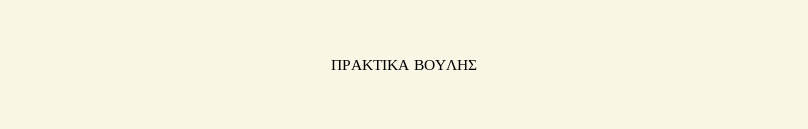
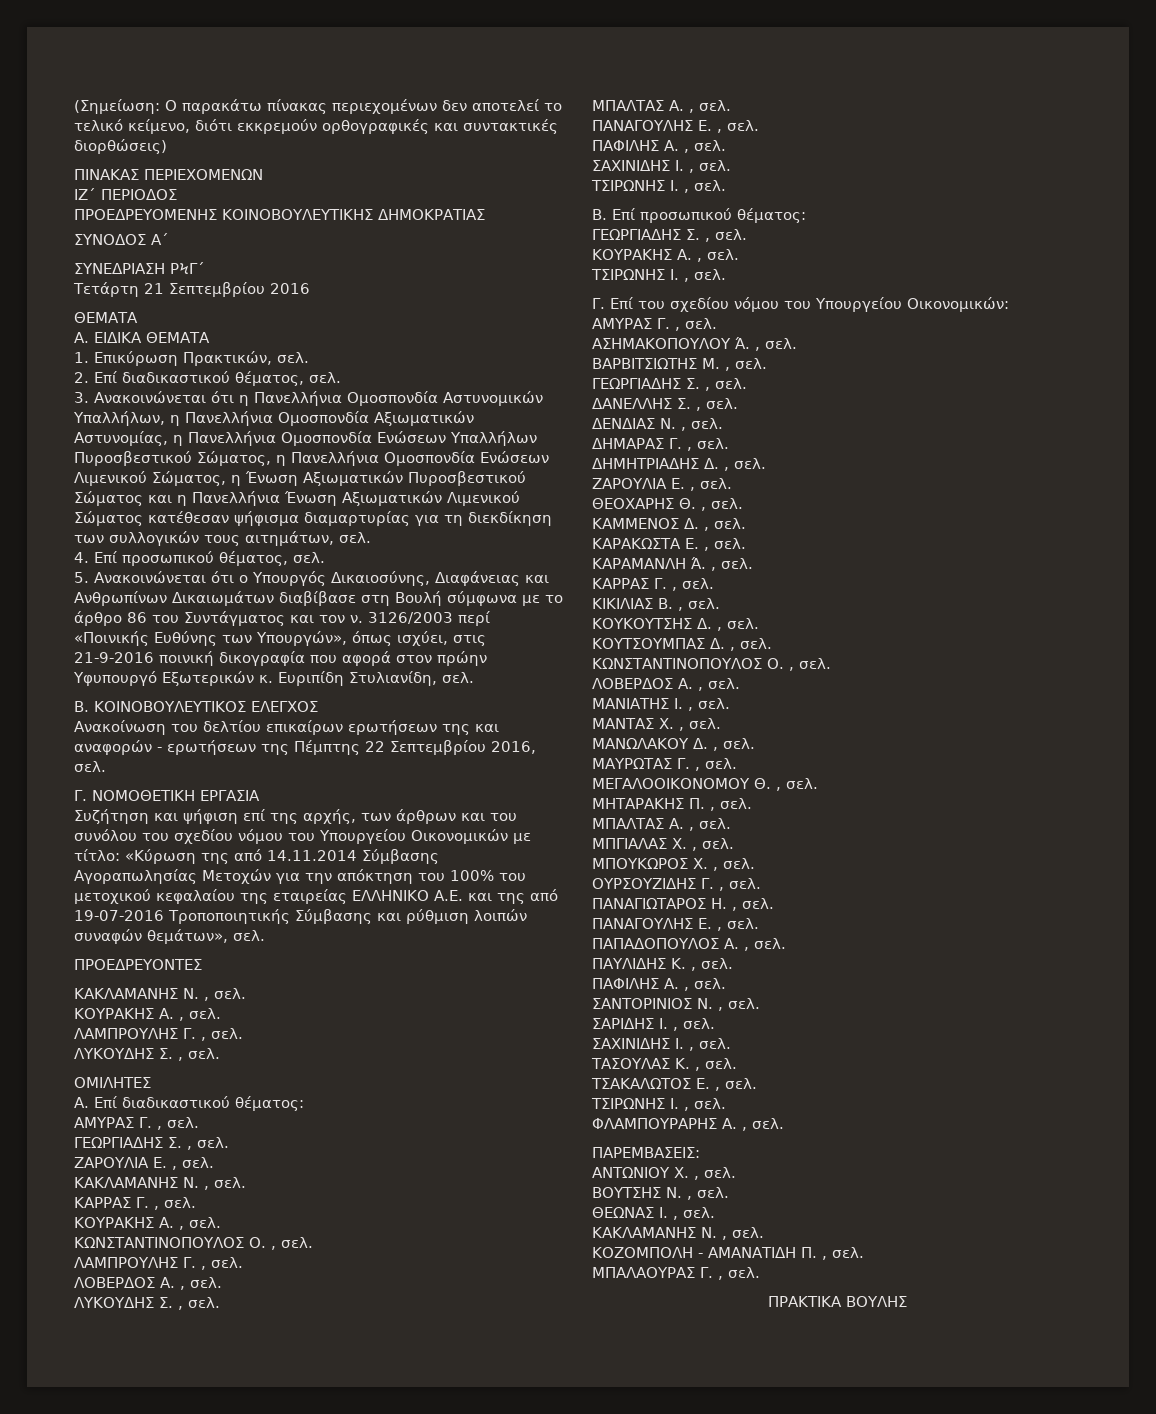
(331, 65) none -> [74,99,562,114] [74,119,558,134] [74,139,167,154] [74,169,263,180] [74,188,177,200] [74,209,485,220] [74,233,169,245] [74,262,205,275] [73,282,310,297] [74,312,138,323] [74,332,210,343] [74,351,309,366] [74,371,341,386] [74,391,543,406] [73,411,474,426] [74,431,537,446] [74,451,549,466] [74,471,526,486] [74,491,520,506] [74,511,552,526] [74,531,371,546] [74,551,325,566] [74,571,549,586] [74,591,563,606] [74,611,490,626] [74,631,486,646] [74,651,487,666] [73,671,474,686] [74,701,318,712] [74,720,499,735] [74,740,536,755] [74,761,106,772] [74,790,260,801] [74,809,517,824] [74,829,531,844] [74,849,439,864] [74,869,526,884] [74,889,558,904] [74,909,527,924] [74,929,265,944] [74,959,202,970] [74,988,246,1001] [74,1008,221,1021] [74,1028,243,1041] [74,1048,220,1061] [74,1077,151,1088] [74,1096,304,1111] [74,1117,199,1130] [74,1137,229,1150] [74,1157,214,1170] [74,1177,246,1190] [74,1197,196,1210] [74,1217,221,1230] [74,1237,313,1250] [74,1257,243,1270] [74,1277,222,1290] [74,1297,220,1310] [592,100,731,113] [592,120,759,133] [592,140,726,153] [592,160,731,173] [591,180,726,193] [592,208,806,223] [592,229,747,242] [592,249,739,262] [591,269,726,282] [592,297,1009,312] [592,318,717,331] [592,337,797,351] [592,358,767,371] [592,378,747,391] [592,398,738,411] [592,418,723,431] [592,438,729,451] [592,458,766,471] [592,478,732,491] [592,498,743,511] [592,518,746,531] [592,538,746,551] [592,557,753,571] [592,578,714,591] [592,598,720,611] [592,618,759,631] [592,638,772,651] [592,658,831,671] [592,678,740,691] [592,698,730,711] [592,718,721,731] [592,738,755,751] [592,758,737,771] [592,778,818,791] [592,798,752,811] [592,818,731,831] [592,838,734,851] [592,858,755,871] [592,878,761,891] [592,898,774,911] [592,918,759,931] [592,938,786,951] [592,958,733,971] [592,978,726,991] [592,998,760,1011] [592,1018,715,1031] [592,1038,731,1051] [591,1058,737,1071] [591,1078,757,1091] [591,1098,726,1111] [592,1118,784,1131] [592,1147,700,1158] [592,1167,736,1180] [592,1187,729,1200] [592,1207,715,1220] [592,1227,764,1240] [592,1247,864,1260] [592,1267,760,1280] (Σημείωση: Ο παρακάτω πίνακας περιεχομένων δεν αποτελεί το τελικό κείμενο, διότι εκκρεμούν ορθογραφικές και συντακτικές διορθώσεις) // ΠΙΝΑΚΑΣ ΠΕΡΙΕΧΟΜΕΝΩΝ // ΙΖ΄ ΠΕΡΙΟΔΟΣ // ΠΡΟΕΔΡΕΥΟΜΕΝΗΣ ΚΟΙΝΟΒΟΥΛΕΥΤΙΚΗΣ ΔΗΜΟΚΡΑΤΙΑΣ // ΣΥΝΟΔΟΣ Α΄ // ΣΥΝΕΔΡΙΑΣΗ ΡϞΓ΄ // Τετάρτη 21 Σεπτεμβρίου 2016 // ΘΕΜΑΤΑ // Α. ΕΙΔΙΚΑ ΘΕΜΑΤΑ // 1. Επικύρωση Πρακτικών, σελ. // 2. Επί διαδικαστικού θέματος, σελ. // 3. Ανακοινώνεται ότι η Πανελλήνια Ομοσπονδία Αστυνομικών Υπαλλήλων, η Πανελλήνια Ομοσπονδία Αξιωματικών Αστυνομίας, η Πανελλήνια Ομοσπονδία Ενώσεων Υπαλλήλων Πυροσβεστικού Σώματος, η Πανελλήνια Ομοσπονδία Ενώσεων Λιμενικού Σώματος, η Ένωση Αξιωματικών Πυροσβεστικού Σώματος και η Πανελλήνια Ένωση Αξιωματικών Λιμενικού Σώματος κατέθεσαν ψήφισμα διαμαρτυρίας για τη διεκδίκηση των συλλογικών τους αιτημάτων, σελ. // 4. Επί προσωπικού θέματος, σελ. // 5. Ανακοινώνεται ότι ο Υπουργός Δικαιοσύνης, Διαφάνειας και Ανθρωπίνων Δικαιωμάτων διαβίβασε στη Βουλή σύμφωνα με το άρθρο 86 του Συντάγματος και τον ν. 3126/2003 περί «Ποινικής Ευθύνης των Υπουργών», όπως ισχύει, στις 21-9-2016 ποινική δικογραφία που αφορά στον πρώην Υφυπουργό Εξωτερικών κ. Ευριπίδη Στυλιανίδη, σελ. // Β. ΚΟΙΝΟΒΟΥΛΕΥΤΙΚΟΣ ΕΛΕΓΧΟΣ // Ανακοίνωση του δελτίου επικαίρων ερωτήσεων της και αναφορών - ερωτήσεων της Πέμπτης 22 Σεπτεμβρίου 2016, σελ. // Γ. ΝΟΜΟΘΕΤΙΚΗ ΕΡΓΑΣΙΑ // Συζήτηση και ψήφιση επί της αρχής, των άρθρων και του συνόλου του σχεδίου νόμου του Υπουργείου Οικονομικών με τίτλο: «Κύρωση της από 14.11.2014 Σύμβασης Αγοραπωλησίας Μετοχών για την απόκτηση του 100% του μετοχικού κεφαλαίου της εταιρείας ΕΛΛΗΝΙΚΟ Α.Ε. και της από 19-07-2016 Τροποποιητικής Σύμβασης και ρύθμιση λοιπών συναφών θεμάτων», σελ. // ΠΡΟΕΔΡΕΥΟΝΤΕΣ // ΚΑΚΛΑΜΑΝΗΣ Ν. , σελ. // ΚΟΥΡΑΚΗΣ Α. , σελ. // ΛΑΜΠΡΟΥΛΗΣ Γ. , σελ. // ΛΥΚΟΥΔΗΣ Σ. , σελ. // ΟΜΙΛΗΤΕΣ // Α. Επί διαδικαστικού θέματος: // ΑΜΥΡΑΣ Γ. , σελ. // ΓΕΩΡΓΙΑΔΗΣ Σ. , σελ. // ΖΑΡΟΥΛΙΑ Ε. , σελ. // ΚΑΚΛΑΜΑΝΗΣ Ν. , σελ. // ΚΑΡΡΑΣ Γ. , σελ. // ΚΟΥΡΑΚΗΣ Α. , σελ. // ΚΩΝΣΤΑΝΤΙΝΟΠΟΥΛΟΣ Ο. , σελ. // ΛΑΜΠΡΟΥΛΗΣ Γ. , σελ. // ΛΟΒΕΡΔΟΣ Α. , σελ. // ΛΥΚΟΥΔΗΣ Σ. , σελ. // ΜΠΑΛΤΑΣ Α. , σελ. // ΠΑΝΑΓΟΥΛΗΣ Ε. , σελ. // ΠΑΦΙΛΗΣ Α. , σελ. // ΣΑΧΙΝΙΔΗΣ Ι. , σελ. // ΤΣΙΡΩΝΗΣ Ι. , σελ. // Β. Επί προσωπικού θέματος: // ΓΕΩΡΓΙΑΔΗΣ Σ. , σελ. // ΚΟΥΡΑΚΗΣ Α. , σελ. // ΤΣΙΡΩΝΗΣ Ι. , σελ. // Γ. Επί του σχεδίου νόμου του Υπουργείου Οικονομικών: // ΑΜΥΡΑΣ Γ. , σελ. // ΑΣΗΜΑΚΟΠΟΥΛΟΥ Ά. , σελ. // ΒΑΡΒΙΤΣΙΩΤΗΣ Μ. , σελ. // ΓΕΩΡΓΙΑΔΗΣ Σ. , σελ. // ΔΑΝΕΛΛΗΣ Σ. , σελ. // ΔΕΝΔΙΑΣ Ν. , σελ. // ΔΗΜΑΡΑΣ Γ. , σελ. // ΔΗΜΗΤΡΙΑΔΗΣ Δ. , σελ. // ΖΑΡΟΥΛΙΑ Ε. , σελ. // ΘΕΟΧΑΡΗΣ Θ. , σελ. // ΚΑΜΜΕΝΟΣ Δ. , σελ. // ΚΑΡΑΚΩΣΤΑ Ε. , σελ. // ΚΑΡΑΜΑΝΛΗ Ά. , σελ. // ΚΑΡΡΑΣ Γ. , σελ. // ΚΙΚΙΛΙΑΣ Β. , σελ. // ΚΟΥΚΟΥΤΣΗΣ Δ. , σελ. // ΚΟΥΤΣΟΥΜΠΑΣ Δ. , σελ. // ΚΩΝΣΤΑΝΤΙΝΟΠΟΥΛΟΣ Ο. , σελ. // ΛΟΒΕΡΔΟΣ Α. , σελ. // ΜΑΝΙΑΤΗΣ Ι. , σελ. // ΜΑΝΤΑΣ Χ. , σελ. // ΜΑΝΩΛΑΚΟΥ Δ. , σελ. // ΜΑΥΡΩΤΑΣ Γ. , σελ. // ΜΕΓΑΛΟΟΙΚΟΝΟΜΟΥ Θ. , σελ. // ΜΗΤΑΡΑΚΗΣ Π. , σελ. // ΜΠΑΛΤΑΣ Α. , σελ. // ΜΠΓΙΑΛΑΣ Χ. , σελ. // ΜΠΟΥΚΩΡΟΣ Χ. , σελ. // ΟΥΡΣΟΥΖΙΔΗΣ Γ. , σελ. // ΠΑΝΑΓΙΩΤΑΡΟΣ Η. , σελ. // ΠΑΝΑΓΟΥΛΗΣ Ε. , σελ. // ΠΑΠΑΔΟΠΟΥΛΟΣ Α. , σελ. // ΠΑΥΛΙΔΗΣ Κ. , σελ. // ΠΑΦΙΛΗΣ Α. , σελ. // ΣΑΝΤΟΡΙΝΙΟΣ Ν. , σελ. // ΣΑΡΙΔΗΣ Ι. , σελ. // ΣΑΧΙΝΙΔΗΣ Ι. , σελ. // ΤΑΣΟΥΛΑΣ Κ. , σελ. // ΤΣΑΚΑΛΩΤΟΣ Ε. , σελ. // ΤΣΙΡΩΝΗΣ Ι. , σελ. // ΦΛΑΜΠΟΥΡΑΡΗΣ Α. , σελ. // ΠΑΡΕΜΒΑΣΕΙΣ: // ΑΝΤΩΝΙΟΥ Χ. , σελ. // ΒΟΥΤΣΗΣ Ν. , σελ. // ΘΕΩΝΑΣ Ι. , σελ. // ΚΑΚΛΑΜΑΝΗΣ Ν. , σελ. // ΚΟΖΟΜΠΟΛΗ - ΑΜΑΝΑΤΙΔΗ Π. , σελ. // ΜΠΑΛΑΟΥΡΑΣ Γ. , σελ. //

